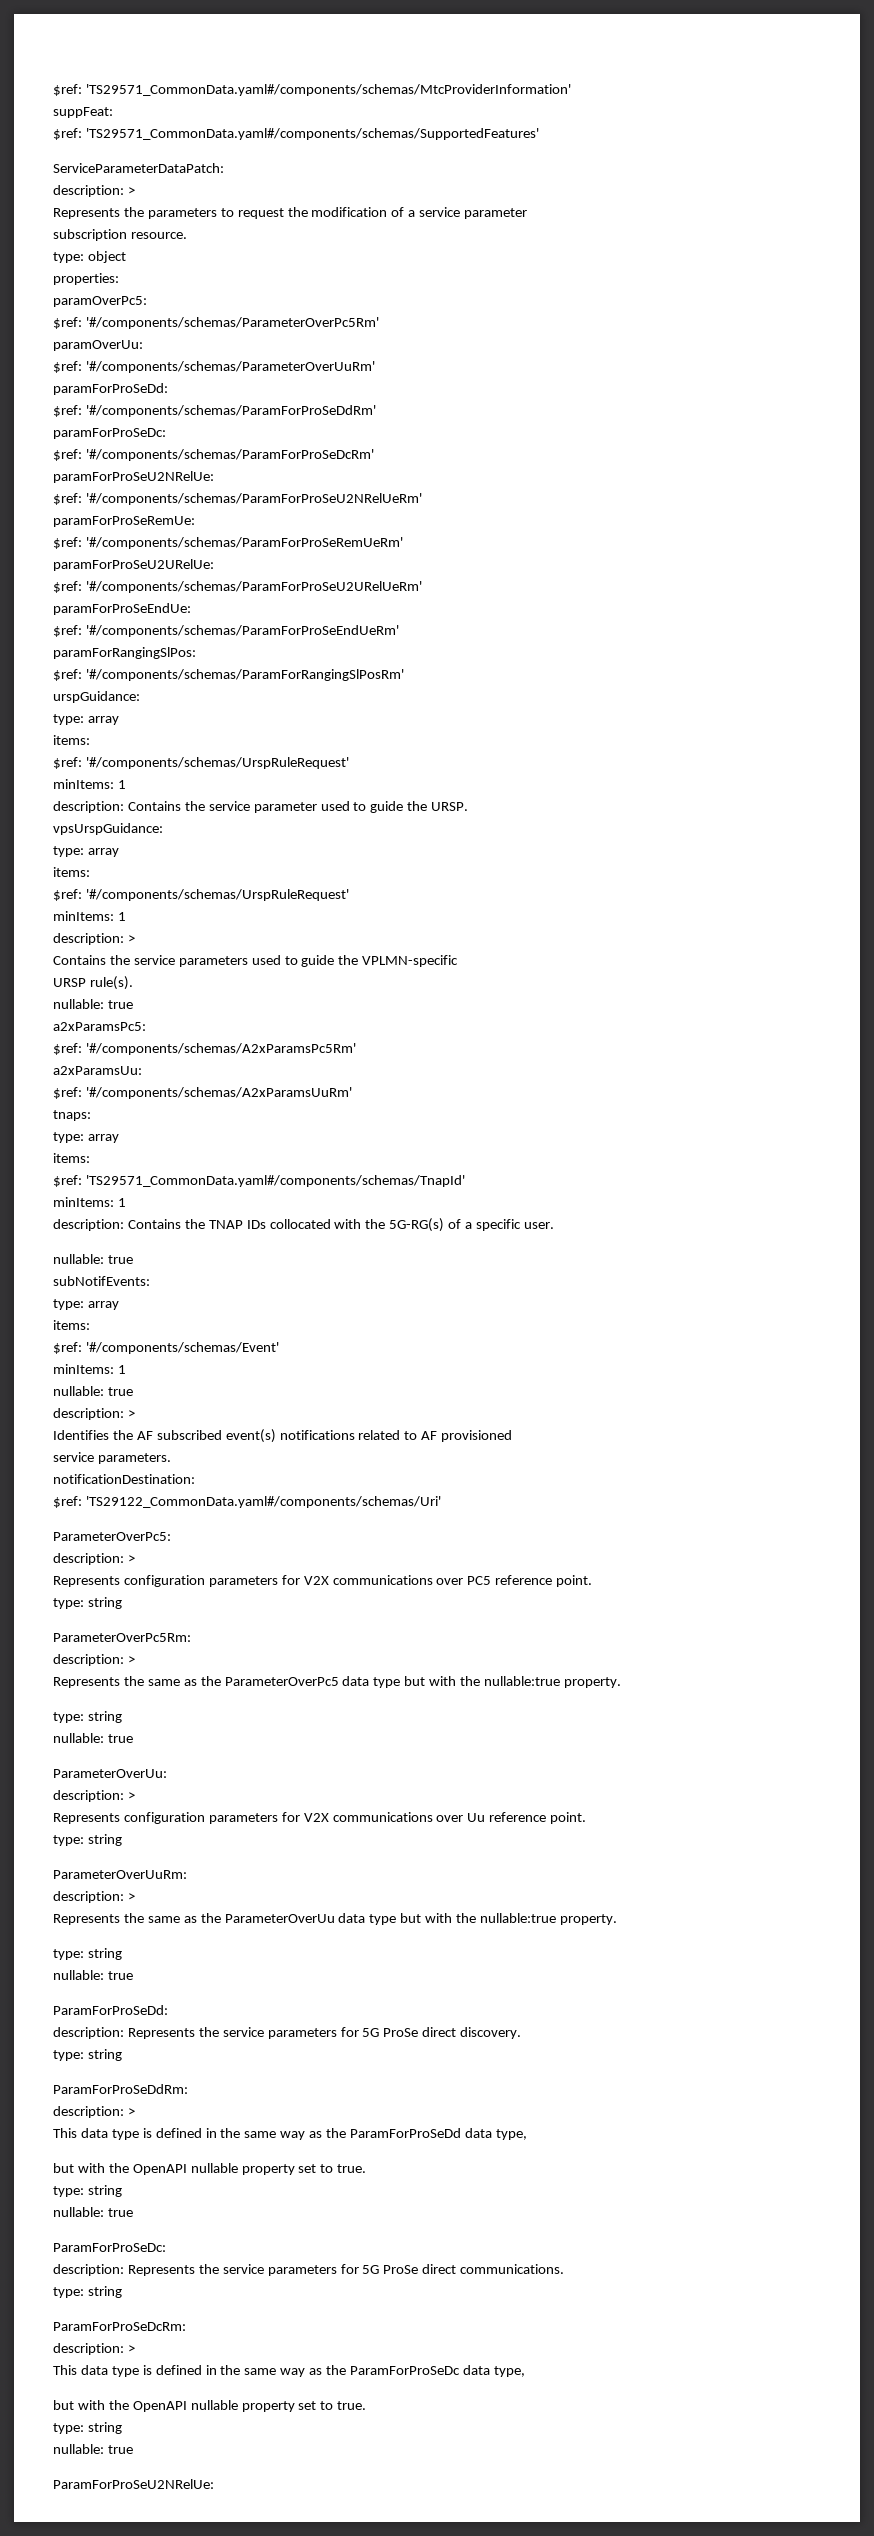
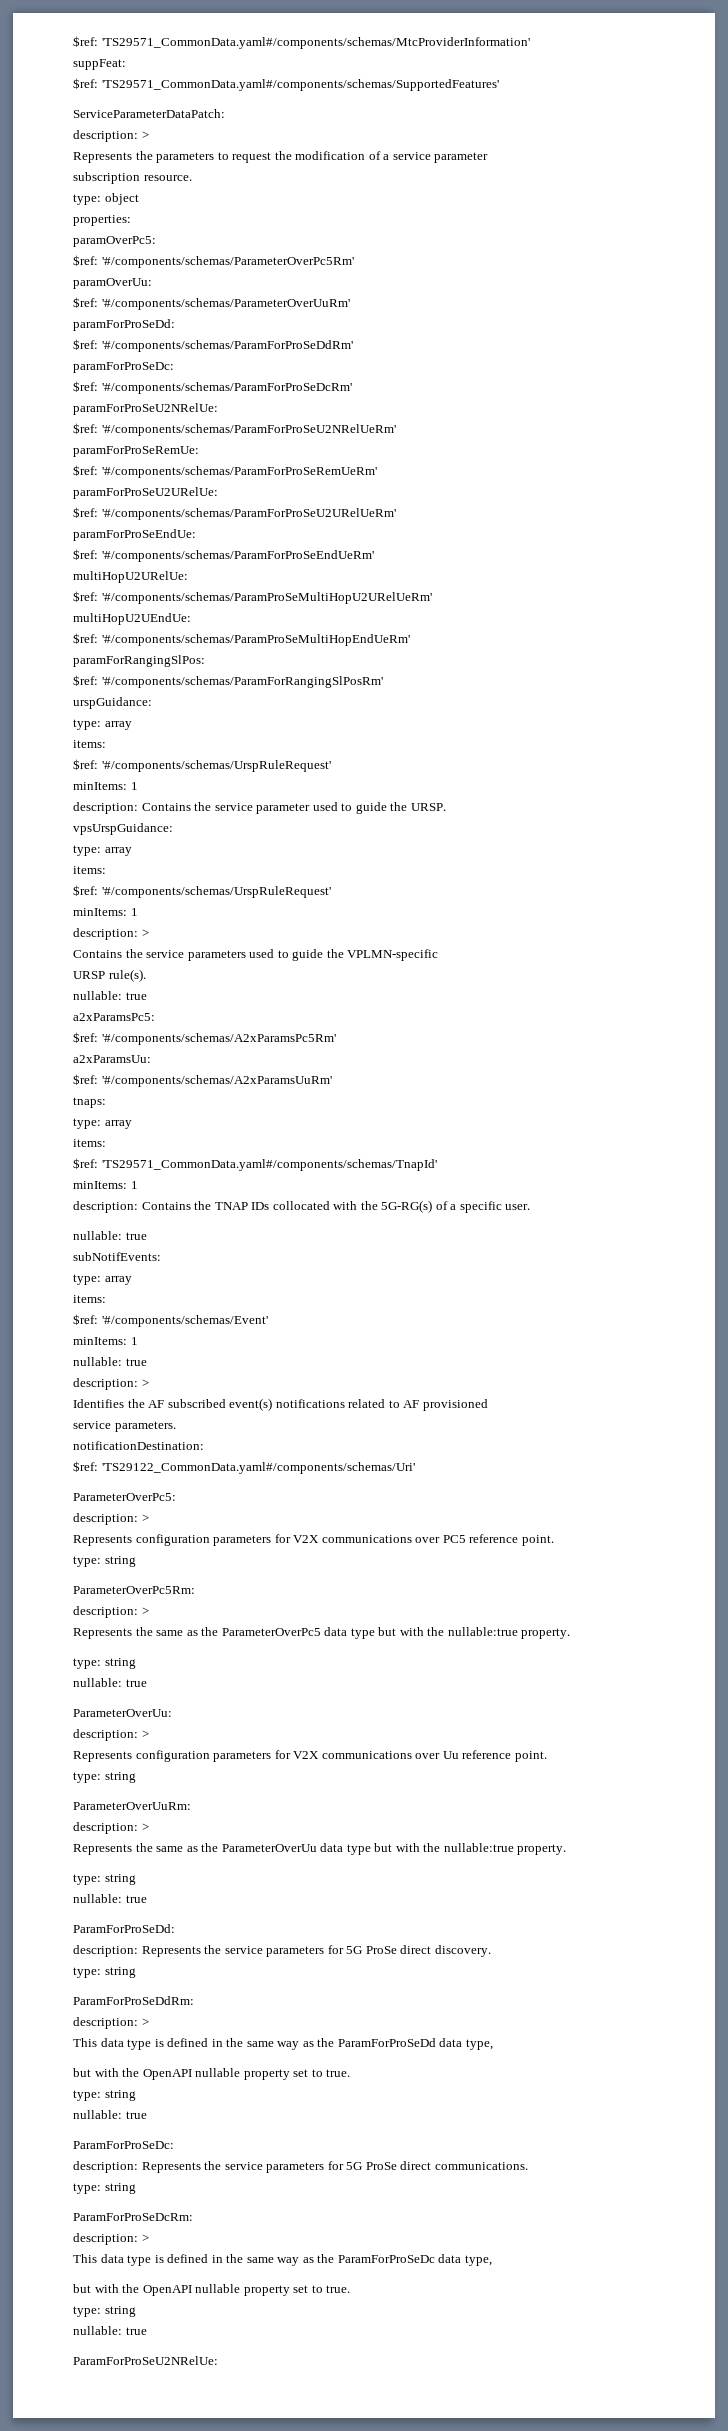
(399, 631) none -> [73,571,188,583] [73,591,432,604] [73,613,191,625] [73,633,410,646] // multiHopU2URelUe: // $ref: '#/components/schemas/ParamProSeMultiHopU2URelUeRm' // multiHopU2UEndUe: // $ref: '#/components/schemas/ParamProSeMultiHopEndUeRm'

